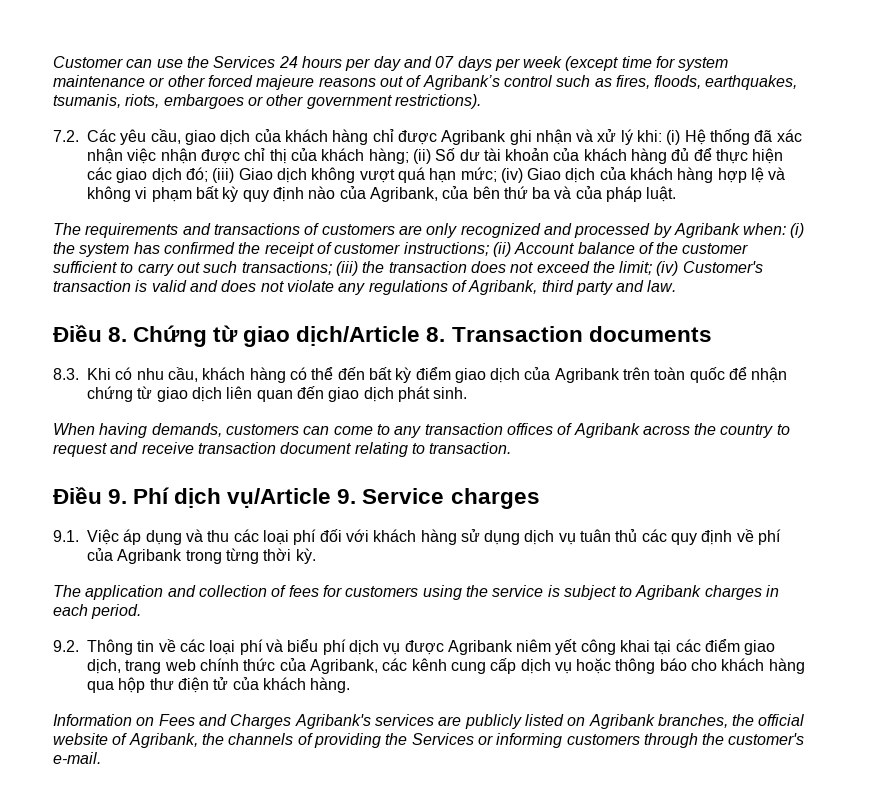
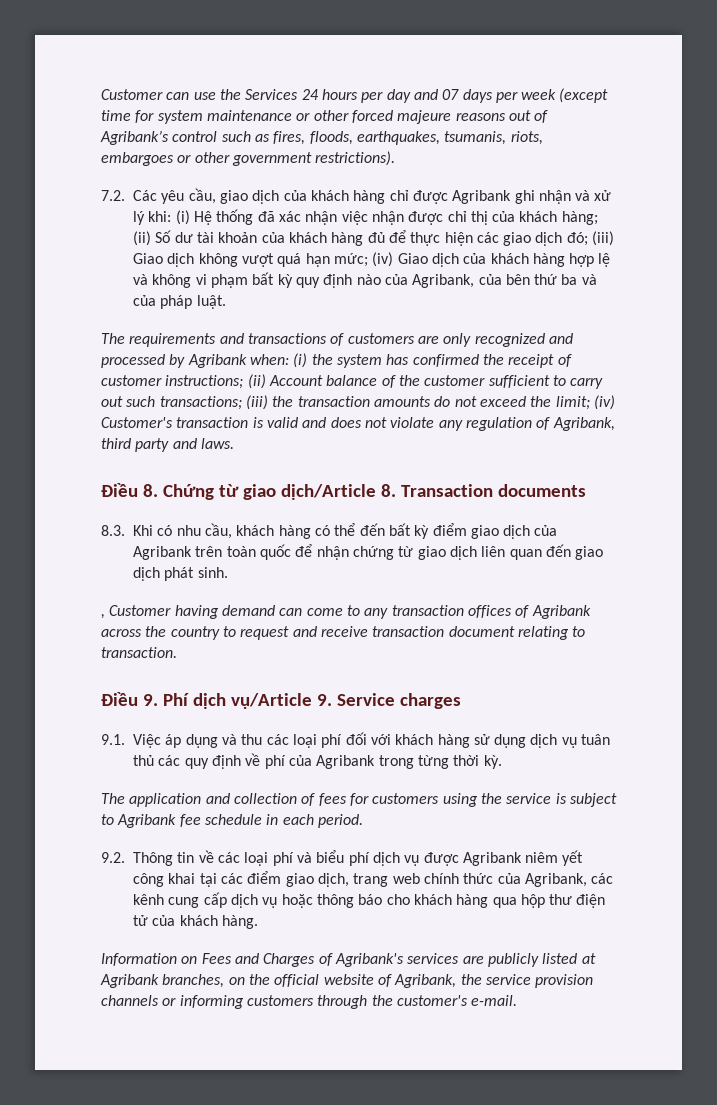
[470,261,506,273] does -> [373,396,451,407] amounts do
[368,280,448,295] regulations -> [465,417,532,431] regulation
[647,280,677,292] law. -> [200,438,234,449] laws.
[53,423,299,438] When having demands, customers -> [101,605,275,619] , Customer having demand
[704,585,762,600] charges -> [179,814,262,827] fee schedule
(292, 721) none -> [318,953,333,966] of
[567,717,586,726] on -> [581,953,596,964] at
(728, 721) none -> [228,977,245,985] on
[228,733,474,748] channels of providing the Services -> [485,974,594,988] [101,995,159,1006] service provision channels

